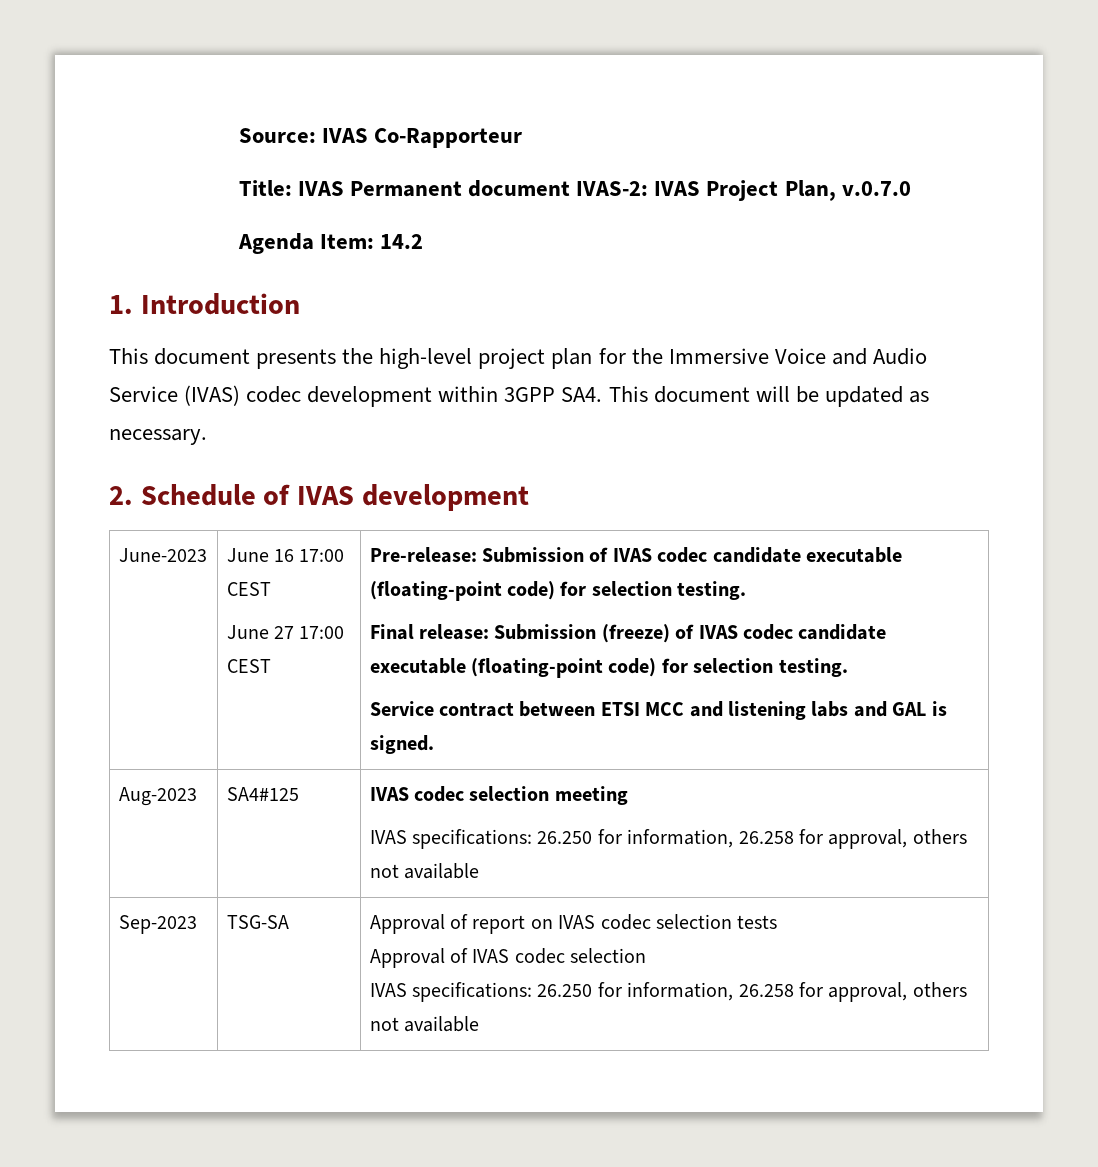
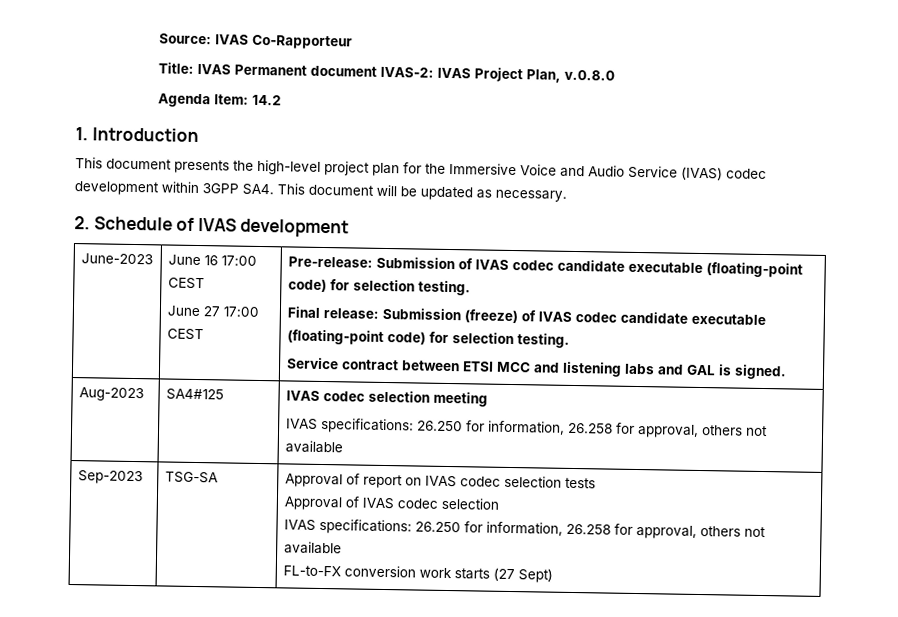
[841,181,911,196] v.0.7.0 -> [564,69,616,81] v.0.8.0
(480, 1024) none -> [282,565,553,583] // FL-to-FX conversion work starts (27 Sept)

